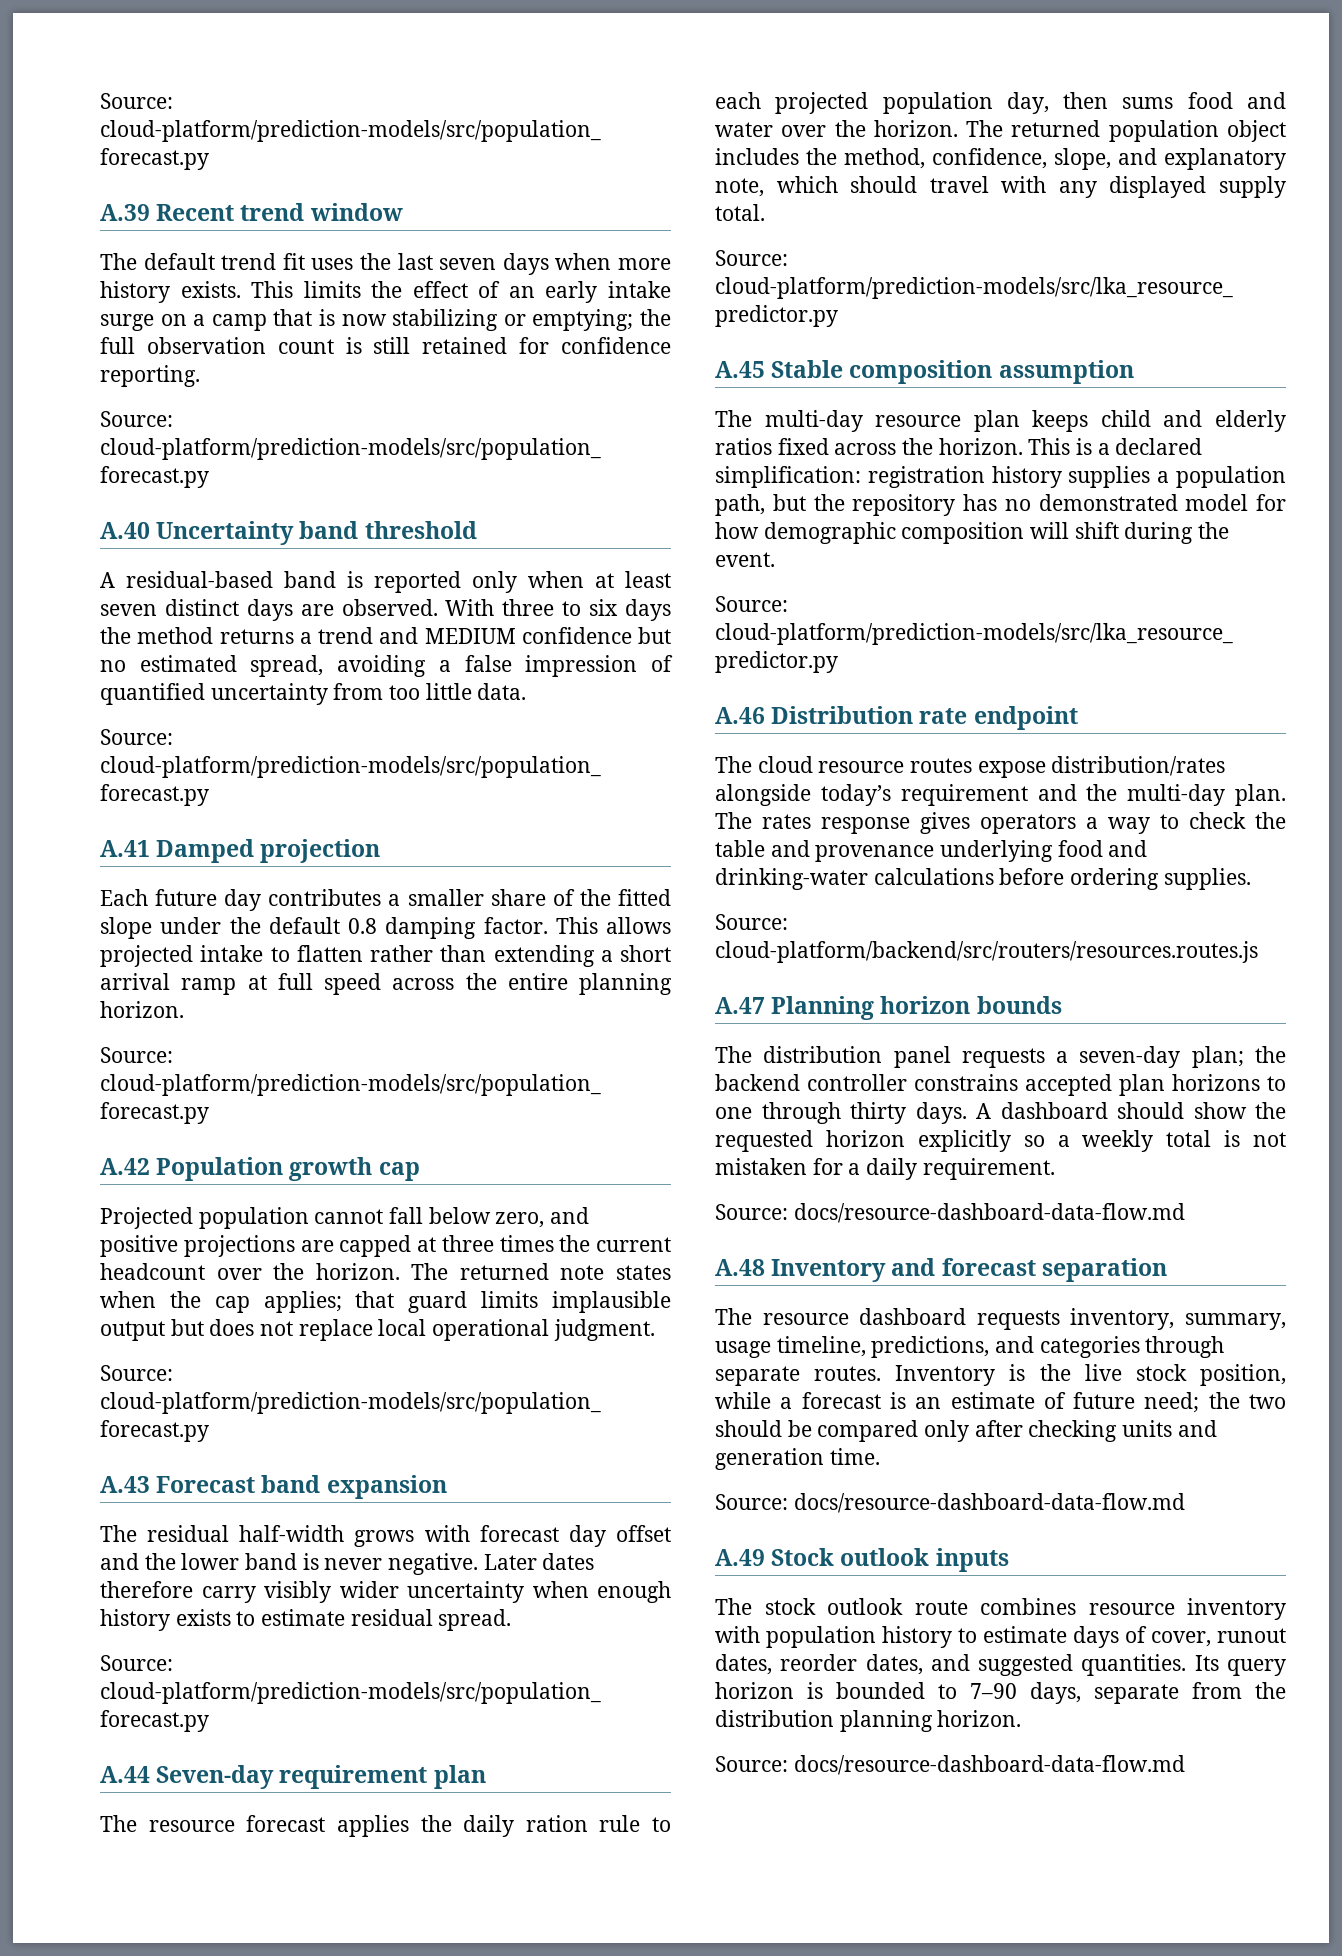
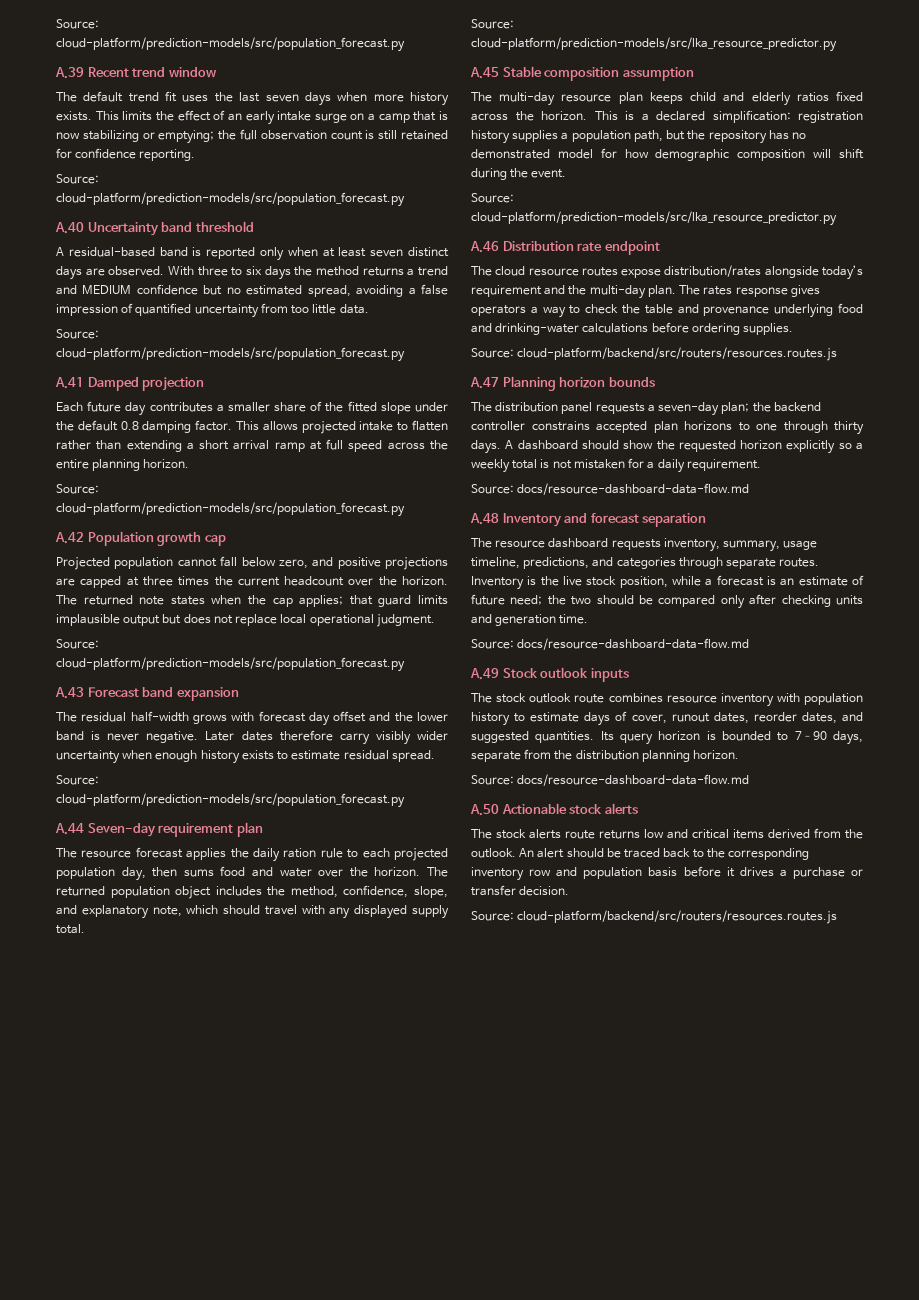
(1185, 1765) none -> [470,803,638,816] [471,828,863,839] [471,848,810,860] [471,866,863,881] [471,885,570,896] [471,910,838,924] // A.50 Actionable stock alerts // The stock alerts route returns low and critical items derived from the outlook. An alert should be traced back to the corresponding inventory row and population basis before it drives a purchase or transfer decision. // Source: cloud-platform/backend/src/routers/resources.routes.js

